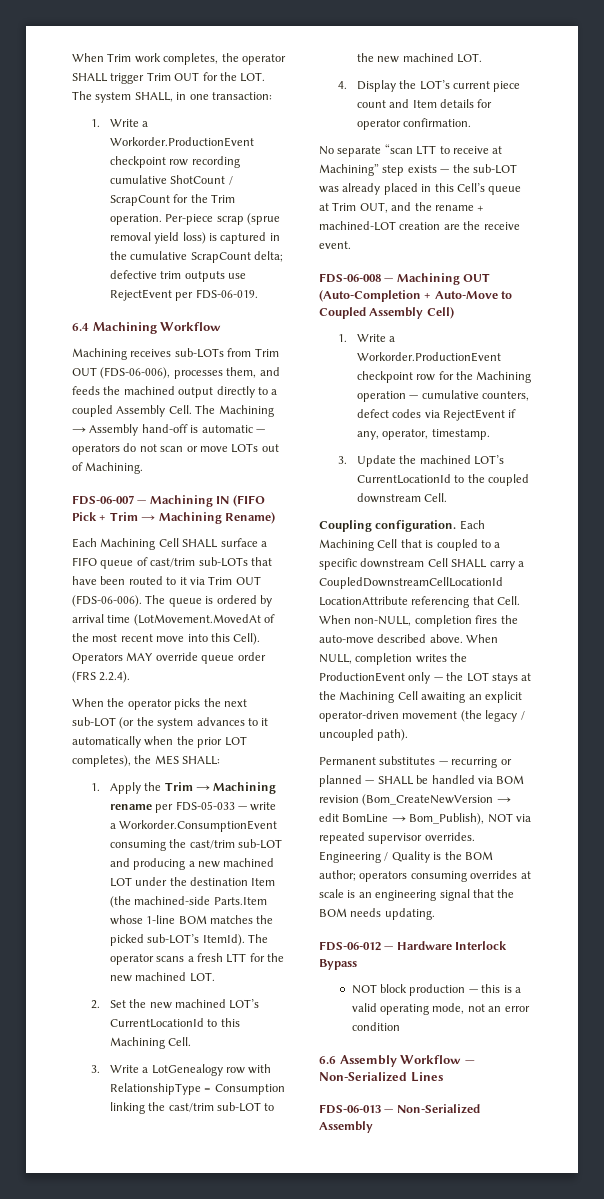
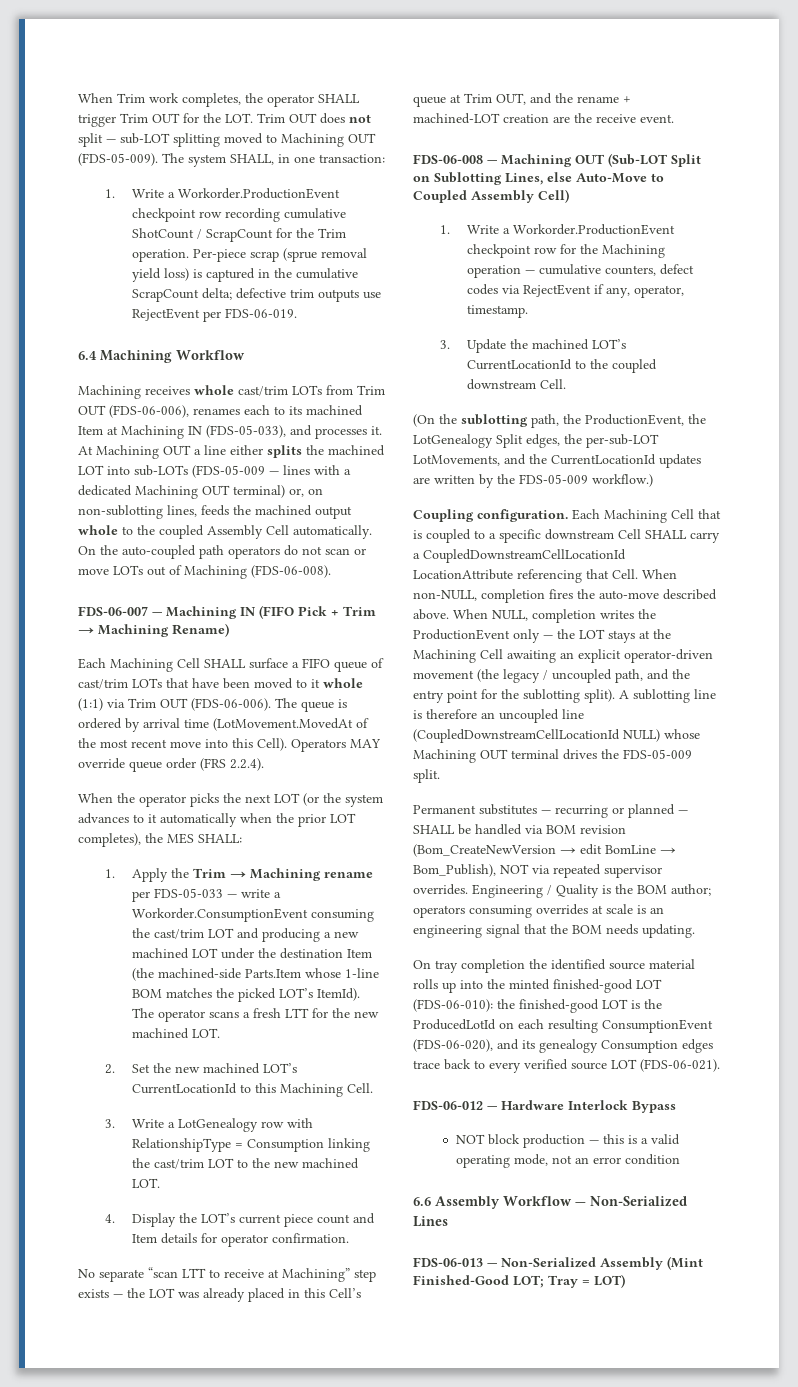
(266, 77) none -> [257,113,371,124] [78,133,376,147] [78,153,158,166] Trim OUT does not split — sub-LOT splitting moved to Machining OUT (FDS-05-009).
[174,348,224,358] sub-LOTs -> [194,385,322,396] whole cast/trim LOTs
[173,367,280,379] [72,386,278,398] [72,405,274,417] [72,424,265,436] processes them, and feeds the machined output directly to a coupled Assembly Cell. The Machining → Assembly hand-off is automatic — -> [193,405,363,416] [78,425,382,439] [78,445,385,459] [78,465,351,478] [78,485,323,499] [78,505,352,519] [78,525,372,539] [78,545,224,559] renames each to its machined Item at Machining IN (FDS-05-033), and processes it. At Machining OUT a line either splits the machined LOT into sub-LOTs (FDS-05-009 — lines with a dedicated Machining OUT terminal) or, on non-sublotting lines, feeds the machined output whole to the coupled Assembly Cell automatically. On the auto-coupled path
[85,462,144,474] Machining. -> [184,565,331,579] Machining (FDS-06-008).
[198,557,248,567] sub-LOTs -> [132,678,162,688] LOTs
[128,576,187,585] routed to it -> [254,678,363,689] [78,698,103,711] moved to it whole (1:1)
[72,717,116,727] sub-LOT -> [274,793,300,803] LOT
[237,839,282,849] sub-LOT -> [208,928,235,938] LOT
[147,934,200,944] sub-LOT’s -> [279,988,314,998] LOT’s
[216,1102,261,1112] sub-LOT -> [208,1158,235,1168] LOT
[472,164,517,174] sub-LOT -> [149,1288,175,1298] LOT
[319,290,432,302] (Auto-Completion + -> [608,153,701,167] [413,172,572,185] (Sub-LOT Split on Sublotting Lines, else
(448, 497) none -> [413,414,706,428] [413,434,659,448] [413,454,701,468] [413,474,653,488] // (On the sublotting path, the ProductionEvent, the LotGenealogy Split edges, the per-sub-LOT LotMovements, and the CurrentLocationId updates are written by the FDS-05-009 workflow.)
[377,729,409,741] path). -> [615,669,690,683] [413,689,716,703] [413,709,584,723] [413,729,700,743] [413,749,692,763] [413,769,440,783] path, and the entry point for the sublotting split). A sublotting line is therefore an uncoupled line (CoupledDownstreamCellLocationId NULL) whose Machining OUT terminal drives the FDS-05-009 split.
(435, 914) none -> [413,959,695,973] [413,979,662,993] [413,999,662,1013] [413,1019,713,1033] [413,1039,713,1053] [413,1059,720,1073] // On tray completion the identified source material rolls up into the minted finished-good LOT (FDS-06-010): the finished-good LOT is the ProducedLotId on each resulting ConsumptionEvent (FDS-06-020), and its genealogy Consumption edges trace back to every verified source LOT (FDS-06-021).
(373, 1127) none -> [667,1256,703,1270] [413,1274,625,1288] (Mint Finished-Good LOT; Tray = LOT)

